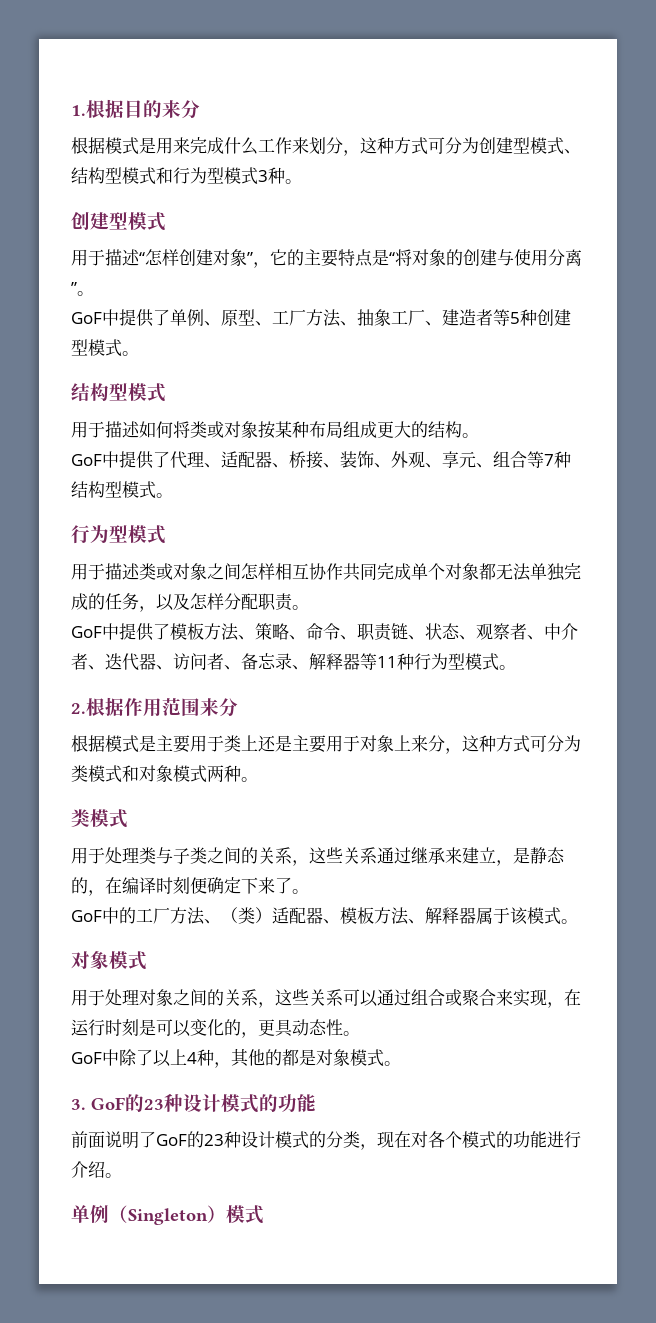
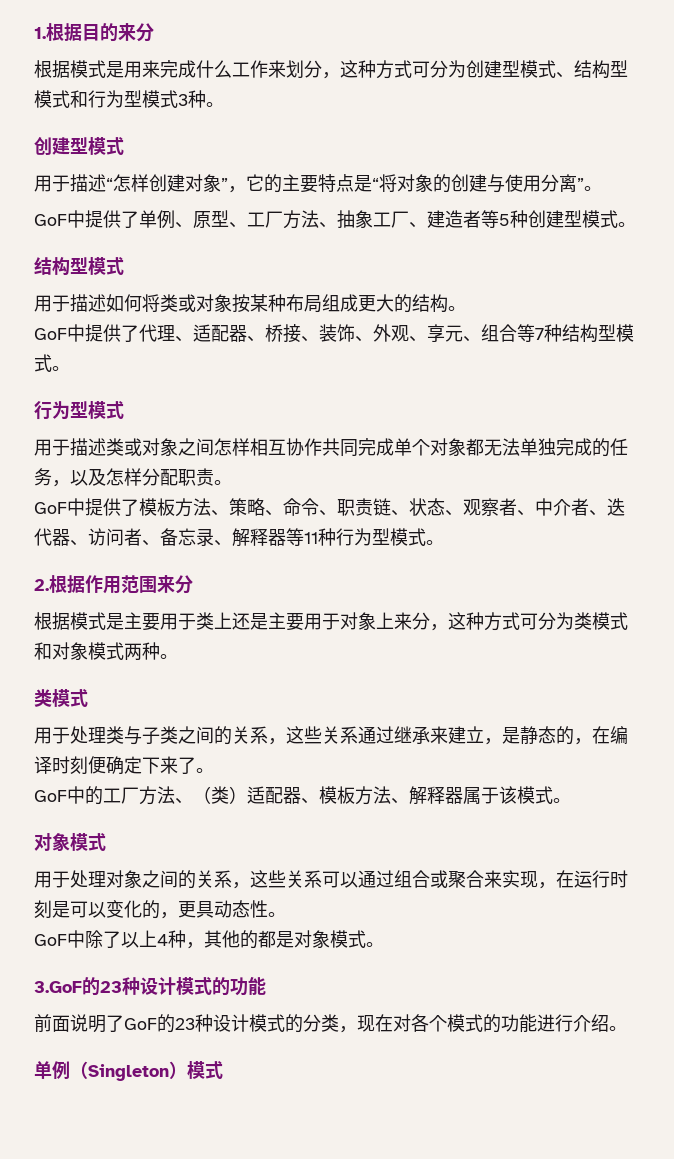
[71,1097,125,1110] 3. GoF -> [34,981,82,993] 3.GoF

